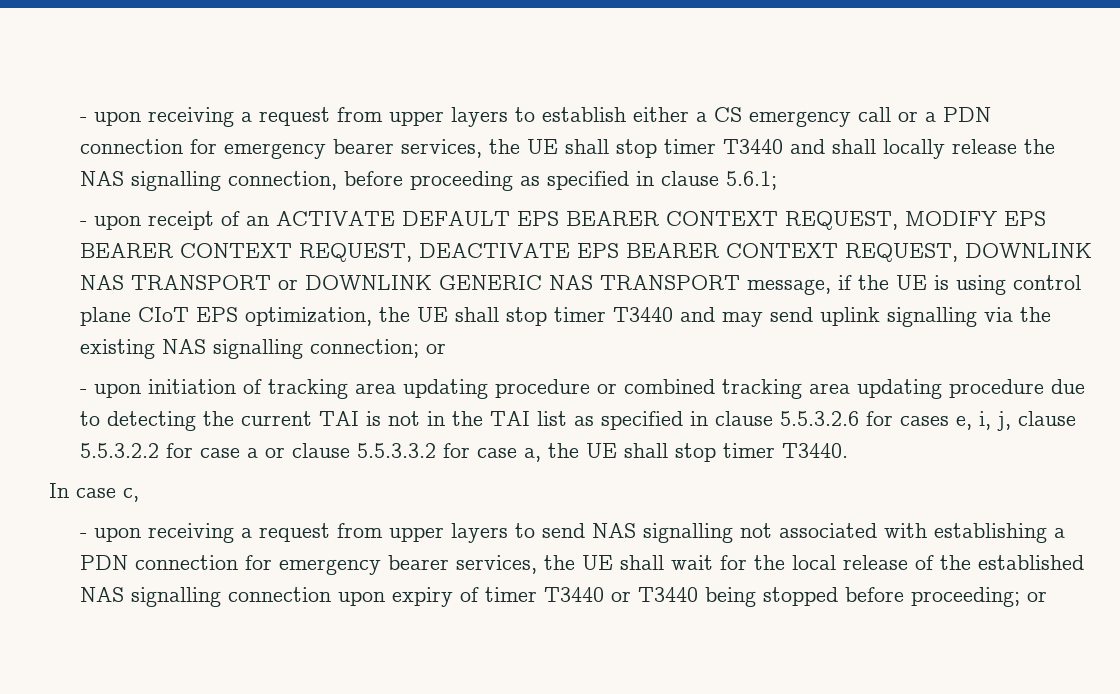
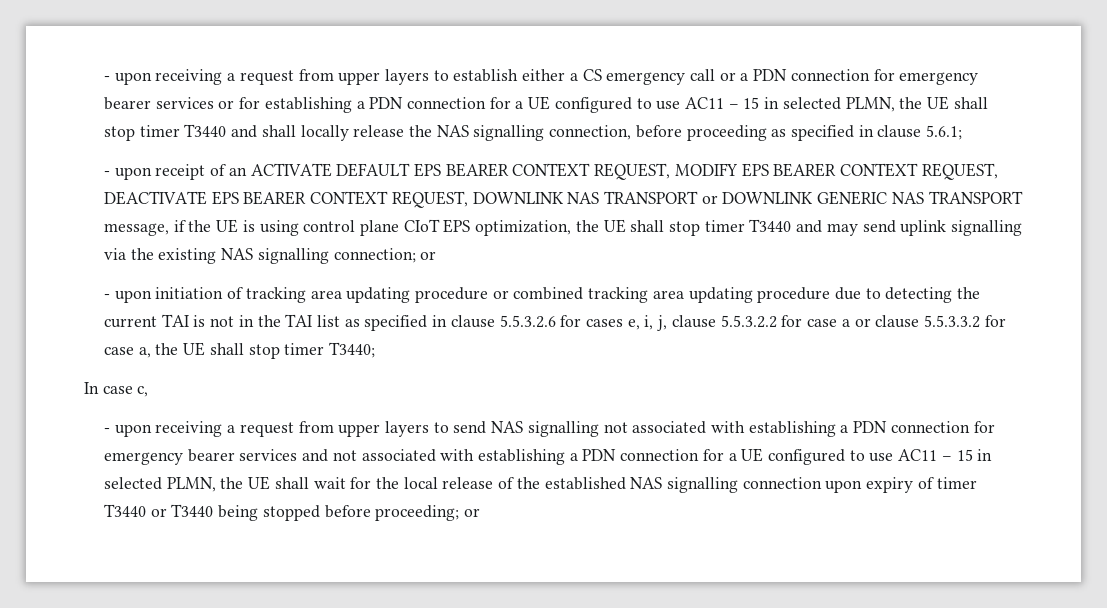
[400,139,482,158] services, -> [155,96,895,113] services or for establishing a PDN connection for a UE configured to use AC11 – 15 in selected PLMN,
[781,443,848,458] T3440. -> [328,342,375,358] T3440;
[455,555,537,574] services, -> [239,448,993,465] [103,477,216,492] services and not associated with establishing a PDN connection for a UE configured to use AC11 – 15 in selected PLMN,

